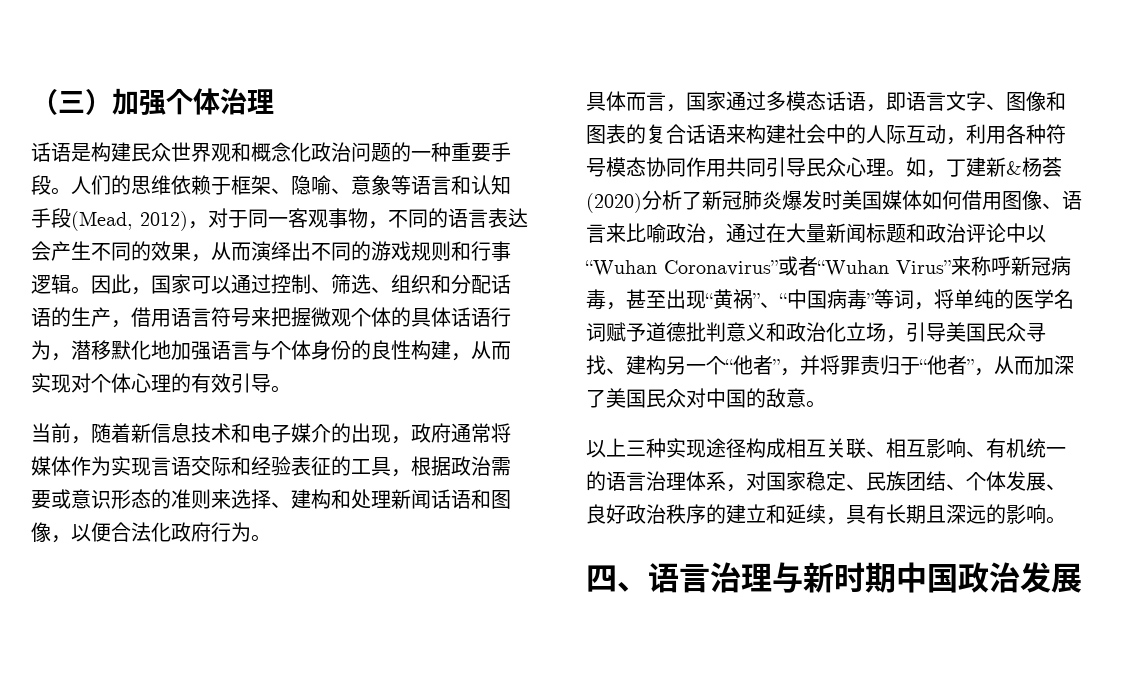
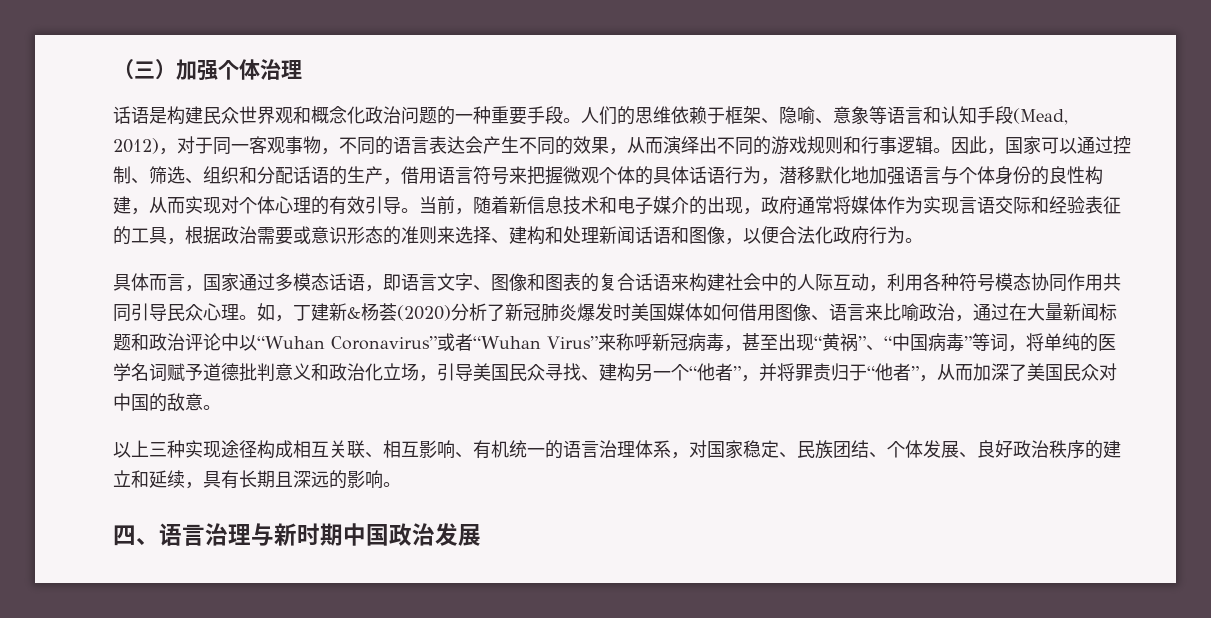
(291, 389) // -> (419, 210) none

